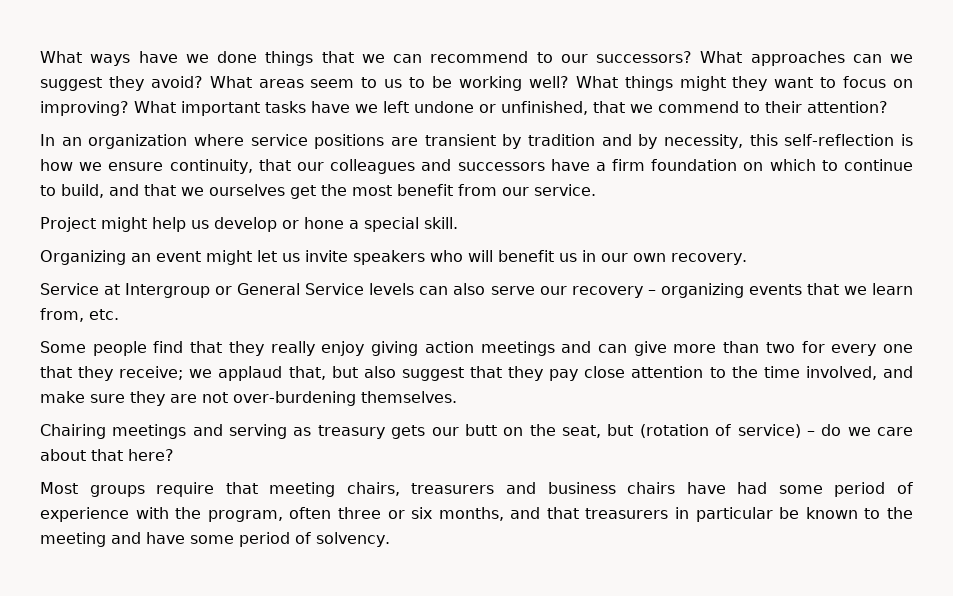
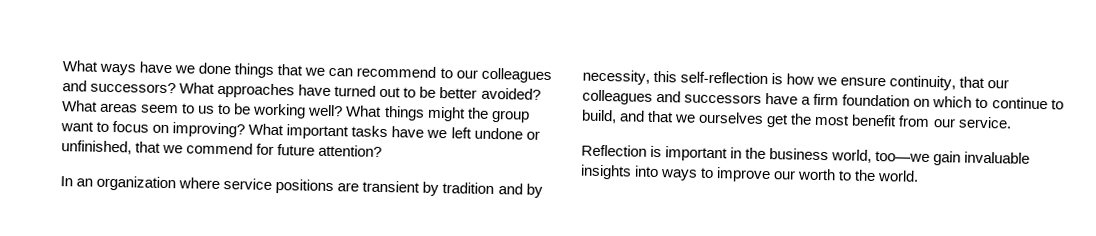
(588, 58) none -> [480,67,552,84] [62,80,87,92] colleagues and
[852,54,913,63] [40,76,203,91] can we suggest they avoid? -> [298,84,541,100] have turned out to be better avoided?
[732,76,768,91] they -> [466,107,530,123] the group
[744,101,802,113] to their -> [256,143,316,156] for future
[40,217,458,232] [40,250,747,265] [40,283,913,298] [40,308,119,322] [40,341,913,356] [40,366,913,381] [40,391,457,406] [40,424,913,439] [40,449,174,461] [40,482,913,497] [40,507,914,522] [40,532,390,547] Project might help us develop or hone a special skill. // Organizing an event might let us invite speakers who will benefit us in our own recovery. // Service at Intergroup or General Service levels can also serve our recovery – organizing events that we learn from, etc. // Some people find that they really enjoy giving action meetings and can give more than two for every one that they receive; we applaud that, but also suggest that they pay close attention to the time involved, and make sure they are not over-burdening themselves. // Chairing meetings and serving as treasury gets our butt on the seat, but (rotation of service) – do we care about that here? // Most groups require that meeting chairs, treasurers and business chairs have had some period of experience with the program, often three or six months, and that treasurers in particular be known to the meeting and have some period of solvency. -> [581,144,1031,166] [580,164,920,183] Reflection is important in the business world, too—we gain invaluable insights into ways to improve our worth to the world.

